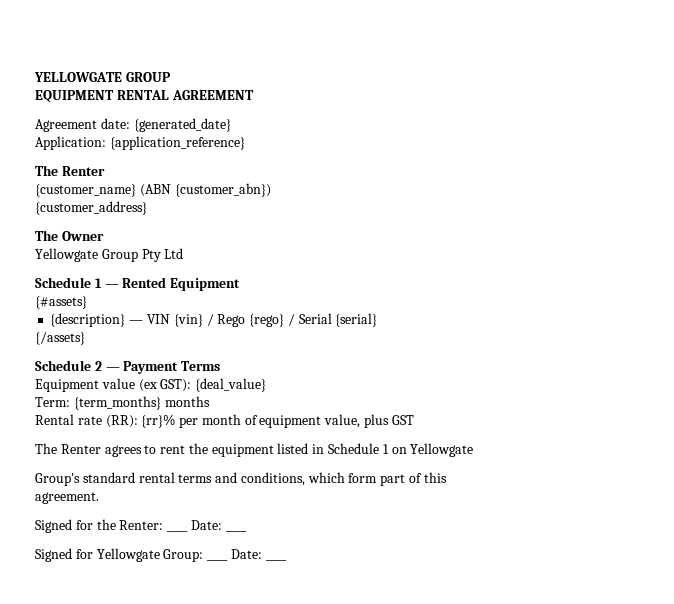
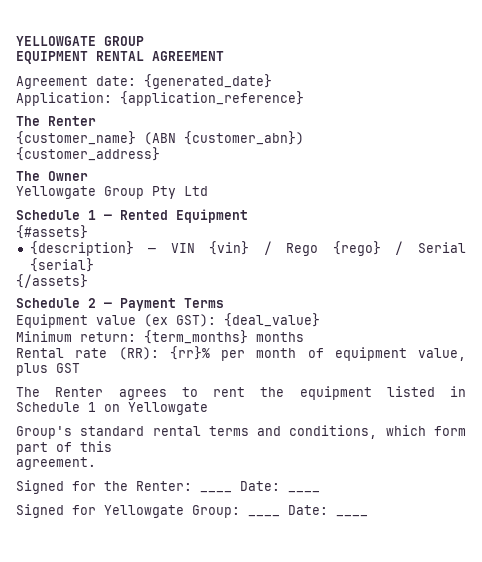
[35,397,70,407] Term: -> [16,331,136,342] Minimum return:

